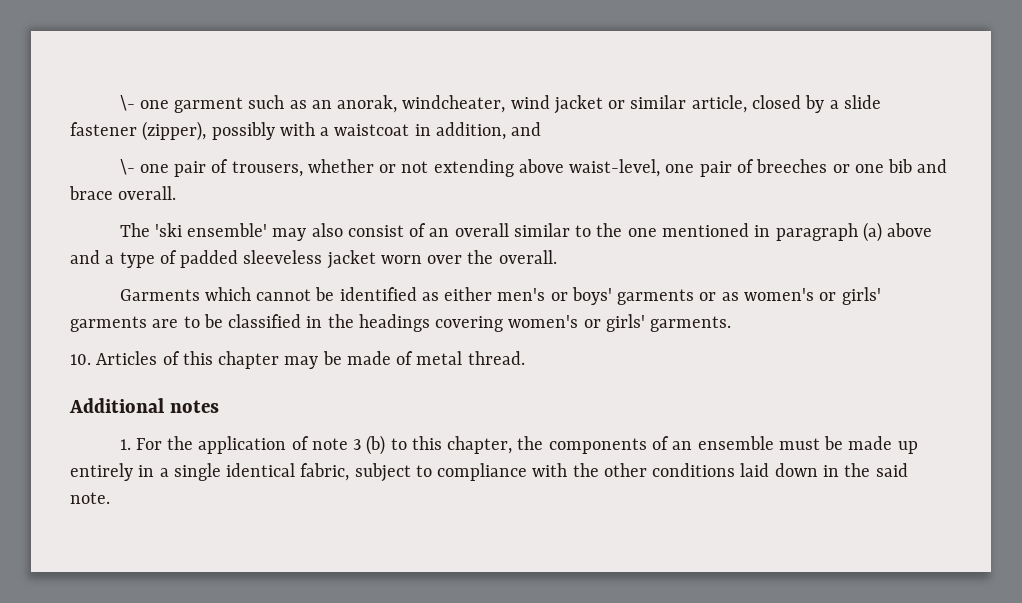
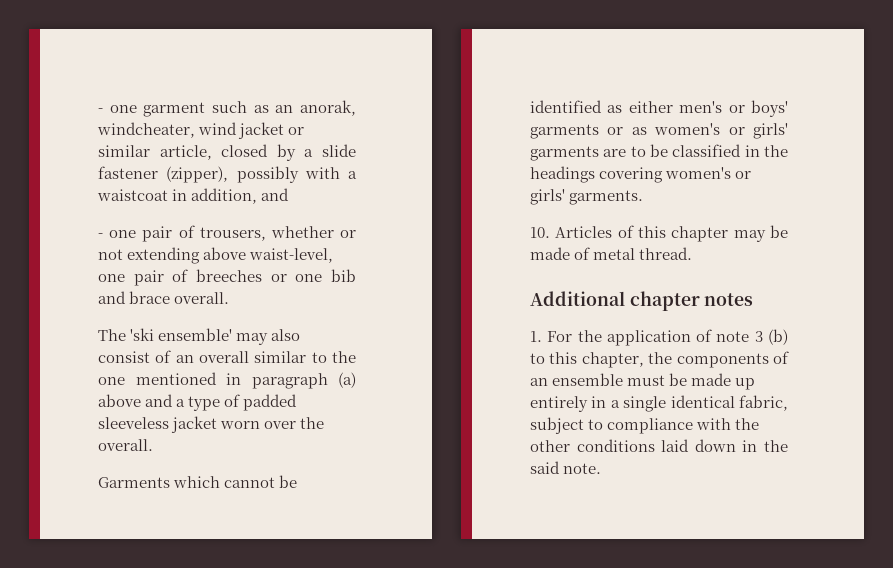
[119,95,135,111] \- -> [98,108,103,113] -
[119,159,135,175] \- -> [98,233,103,238] -
(164, 405) none -> [629,291,700,311] chapter

